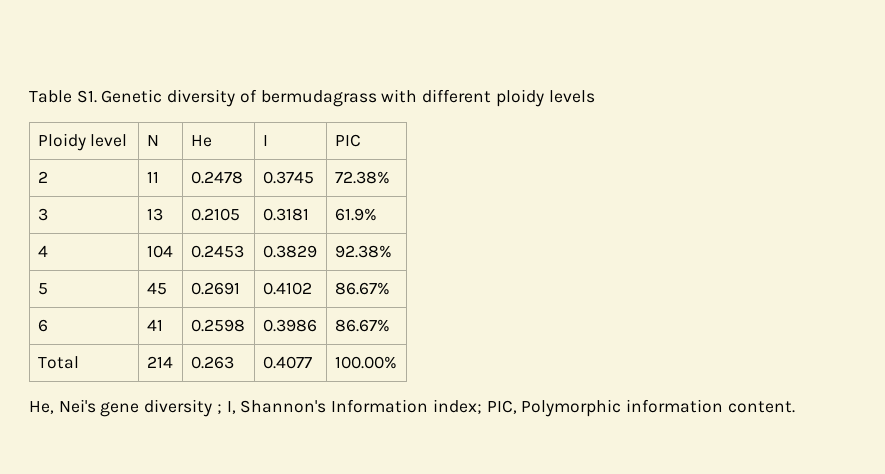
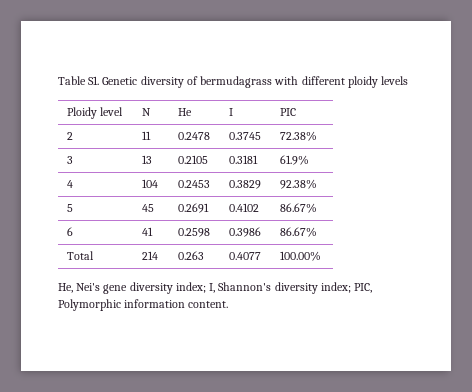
[216,404,222,414] ; -> [175,282,206,293] index;
[331,399,429,413] Information -> [274,282,318,294] diversity

